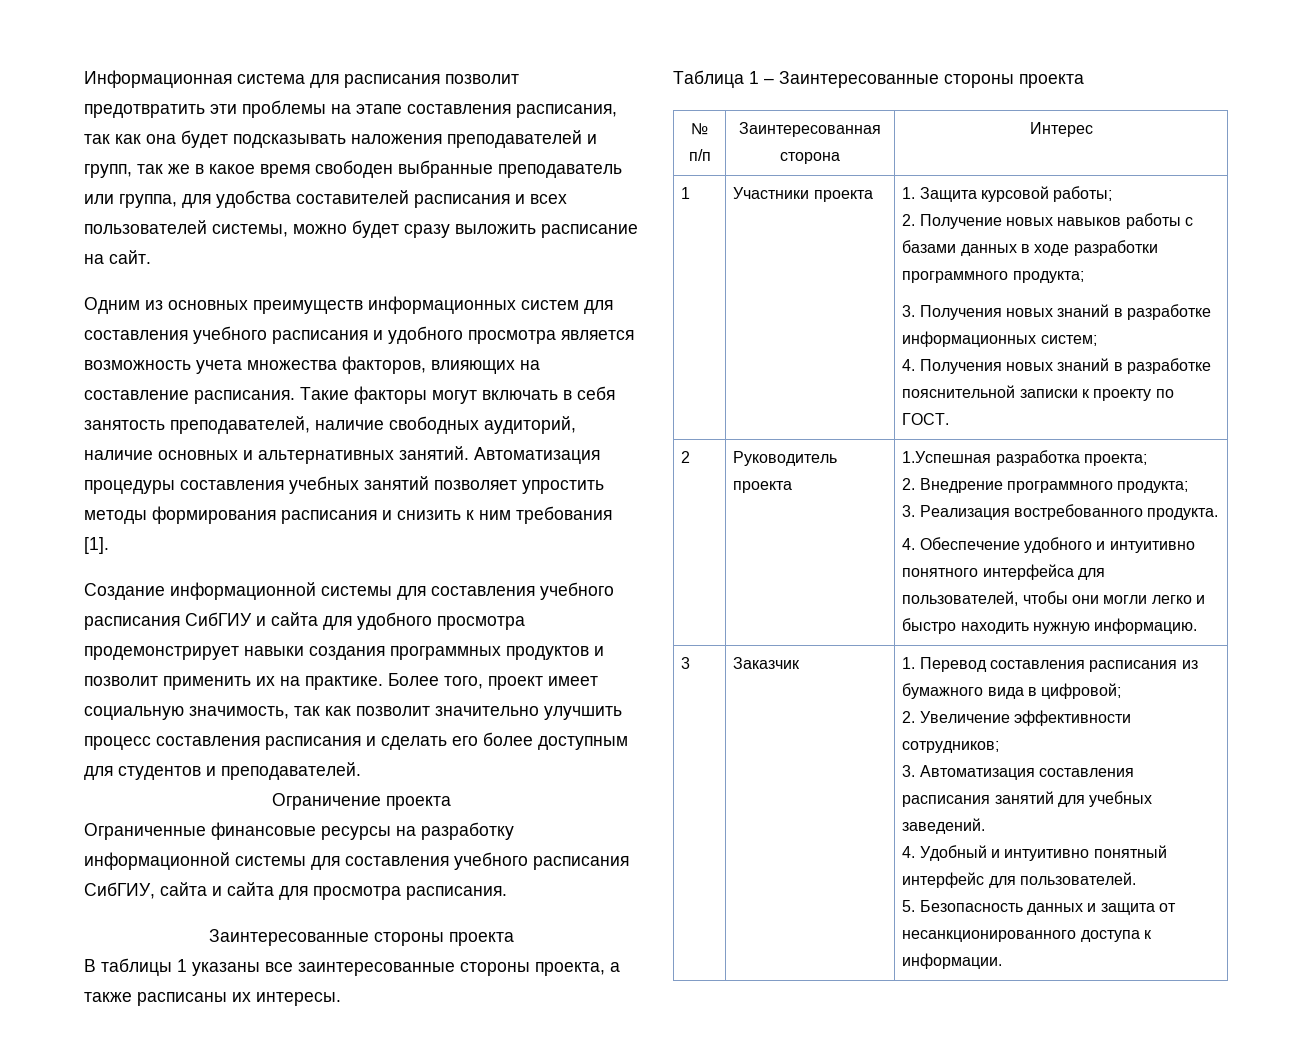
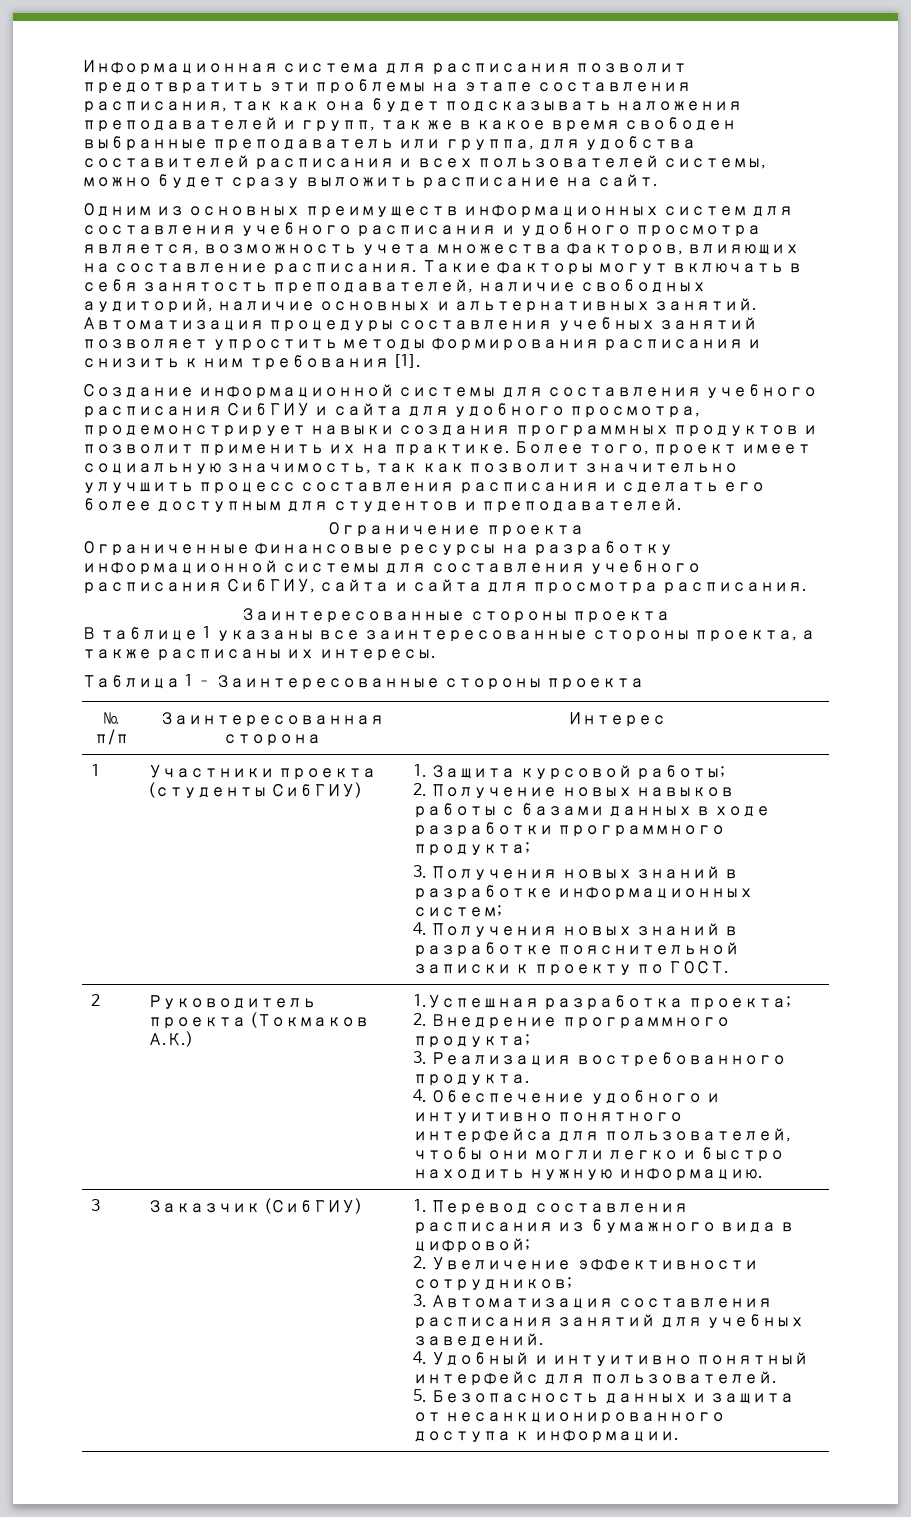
[561,330,634,340] является -> [82,244,199,255] является,
[437,616,525,630] просмотра -> [569,406,701,418] просмотра,
[101,958,172,976] таблицы -> [100,627,199,641] таблице
(873, 196) none -> [148,782,363,798] (студенты СибГИУ)
(793, 487) none -> [250,1012,370,1028] [148,1031,194,1047] (Токмаков А.К.)
(801, 663) none -> [264,1198,363,1214] (СибГИУ)

